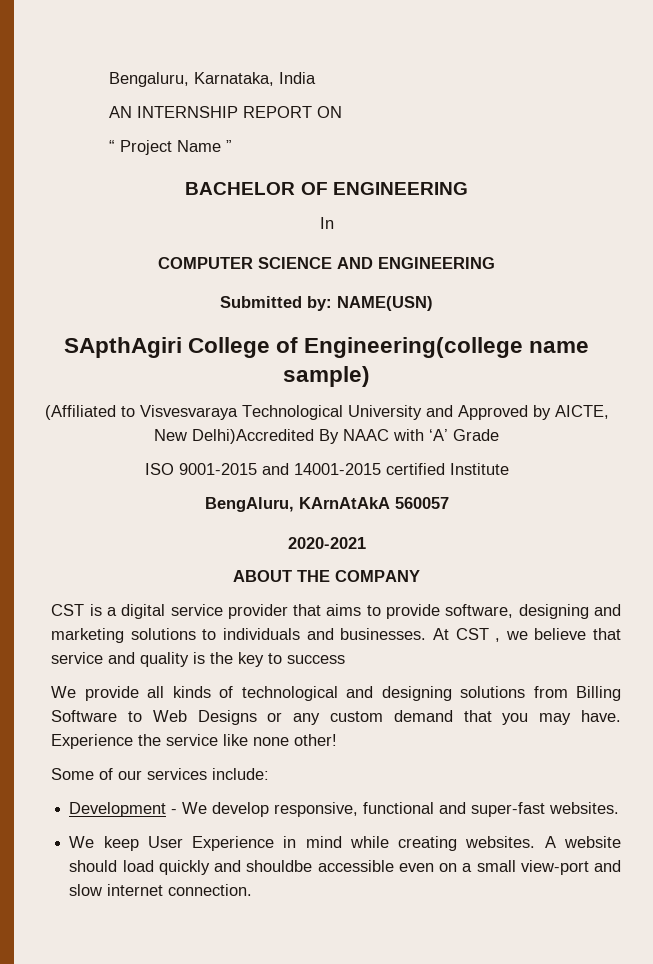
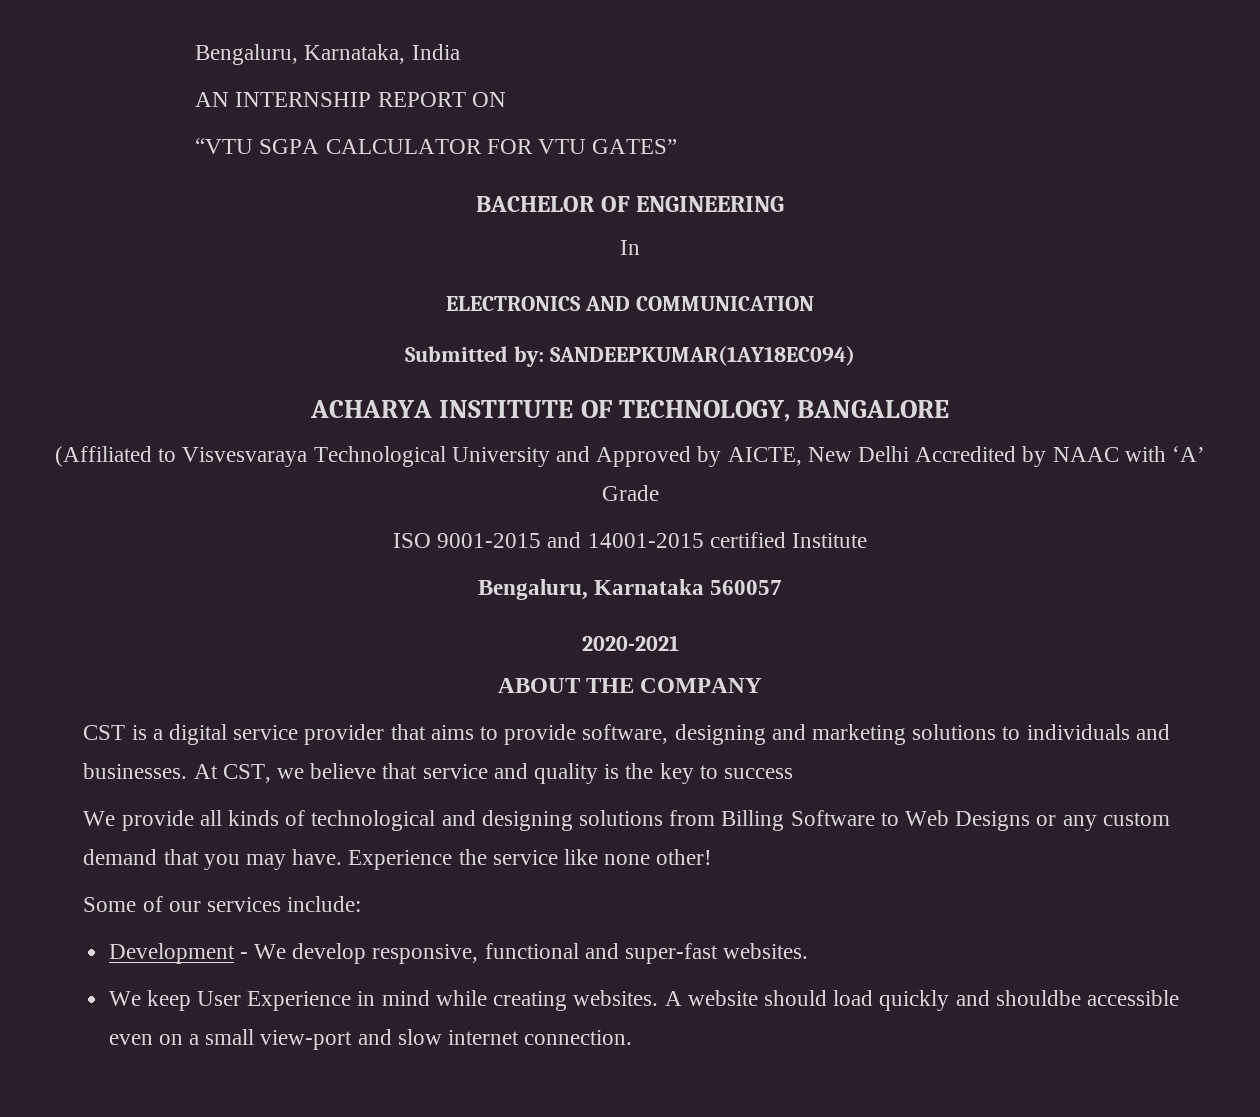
[108,140,232,155] [185,182,468,195] [319,217,334,229] [158,257,495,269] [220,296,433,311] [63,337,590,358] [283,366,370,387] “ Project Name ” // BACHELOR OF ENGINEERING // In // COMPUTER SCIENCE AND ENGINEERING // Submitted by: NAME(USN) // SApthAgiri College of Engineering(college name sample) -> [195,138,678,154] [476,196,784,212] [620,240,640,255] [446,296,814,311] [405,345,855,367] [310,400,949,422] “VTU SGPA CALCULATOR FOR VTU GATES” // BACHELOR OF ENGINEERING // In // ELECTRONICS AND COMMUNICATION // Submitted by: SANDEEPKUMAR(1AY18EC094) // ACHARYA INSTITUTE OF TECHNOLOGY, BANGALORE
[192,429,339,444] Delhi)Accredited By -> [858,446,1047,467] Delhi Accredited by
[204,497,390,512] BengAluru, KArnAtAkA -> [477,579,704,600] Bengaluru, Karnataka
[455,628,501,642] CST , -> [222,764,271,783] CST,

